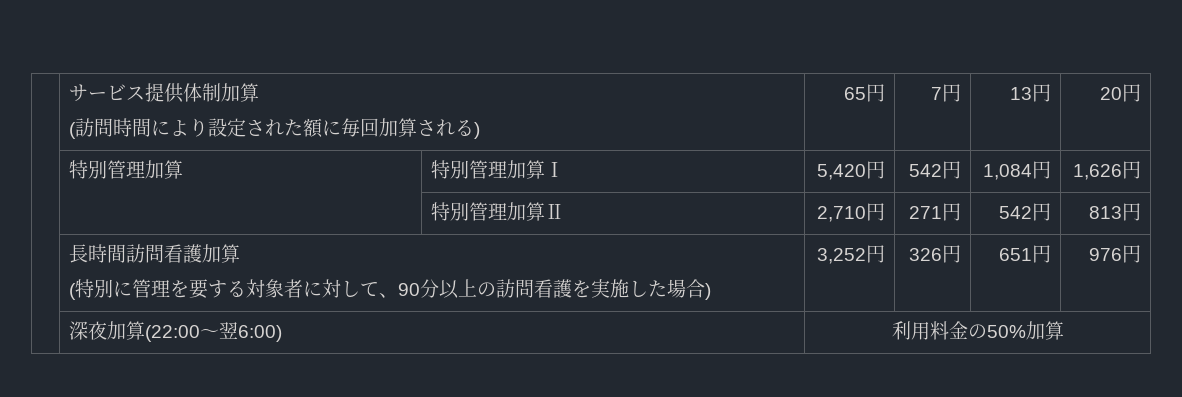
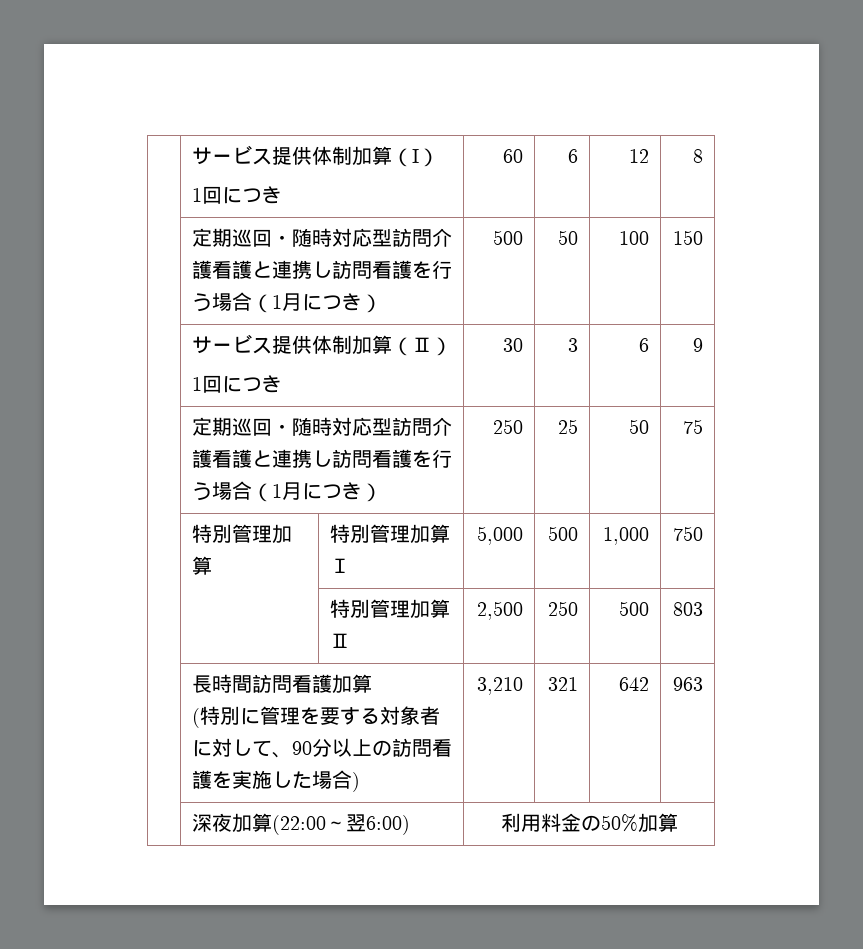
[68,83,259,103] [68,118,480,139] [844,84,886,102] [931,84,962,102] [1010,84,1052,102] [1100,84,1142,102] | サービス提供体制加算 // (訪問時間により設定された額に毎回加算される) | 65円 | 7円 | 13円 | 20円 -> [191,145,439,167] [191,186,282,204] [503,149,524,163] [568,149,579,163] [629,149,650,163] [693,149,704,163] [191,228,452,247] [191,260,452,279] [191,292,382,313] [493,230,524,245] [558,230,579,245] [619,231,650,245] [673,230,704,245] [191,334,452,356] [191,375,282,393] [503,338,524,352] [568,338,579,352] [639,338,650,352] [693,338,704,352] [191,417,452,436] [191,449,452,468] [191,481,382,502] [493,419,524,434] [558,419,579,434] [629,419,650,434] [683,419,704,434] | サービス提供体制加算（I） // 1回につき | 60 | 6 | 12 | 8 // | 定期巡回・随時対応型訪問介護看護と連携し訪問看護を行う場合（1月につき） | 500 | 50 | 100 | 150 // | サービス提供体制加算（Ⅱ） // 1回につき | 30 | 3 | 6 | 9 // | 定期巡回・随時対応型訪問介護看護と連携し訪問看護を行う場合（1月につき） | 250 | 25 | 50 | 75
[817,161,886,180] [909,161,962,179] [983,161,1052,180] [1073,161,1142,180] [430,202,564,221] [817,203,886,222] [909,203,962,221] [999,203,1052,221] [1089,203,1142,221] 5,420円 | 542円 | 1,084円 | 1,626円 // | | 特別管理加算Ⅱ | 2,710円 | 271円 | 542円 | 813円 -> [477,526,524,545] [548,526,579,541] [603,527,650,545] [673,526,704,541] [329,599,450,619] [329,633,350,648] [477,601,524,620] [548,601,579,616] [619,601,650,616] [673,602,704,616] 5,000 | 500 | 1,000 | 750 // | | 特別管理加算Ⅱ | 2,500 | 250 | 500 | 803
[817,245,886,264] [909,245,962,263] [999,245,1052,263] [1089,245,1142,263] 3,252円 | 326円 | 651円 | 976円 -> [477,677,524,695] [548,677,579,691] [619,677,650,691] [673,677,704,691] 3,210 | 321 | 642 | 963

